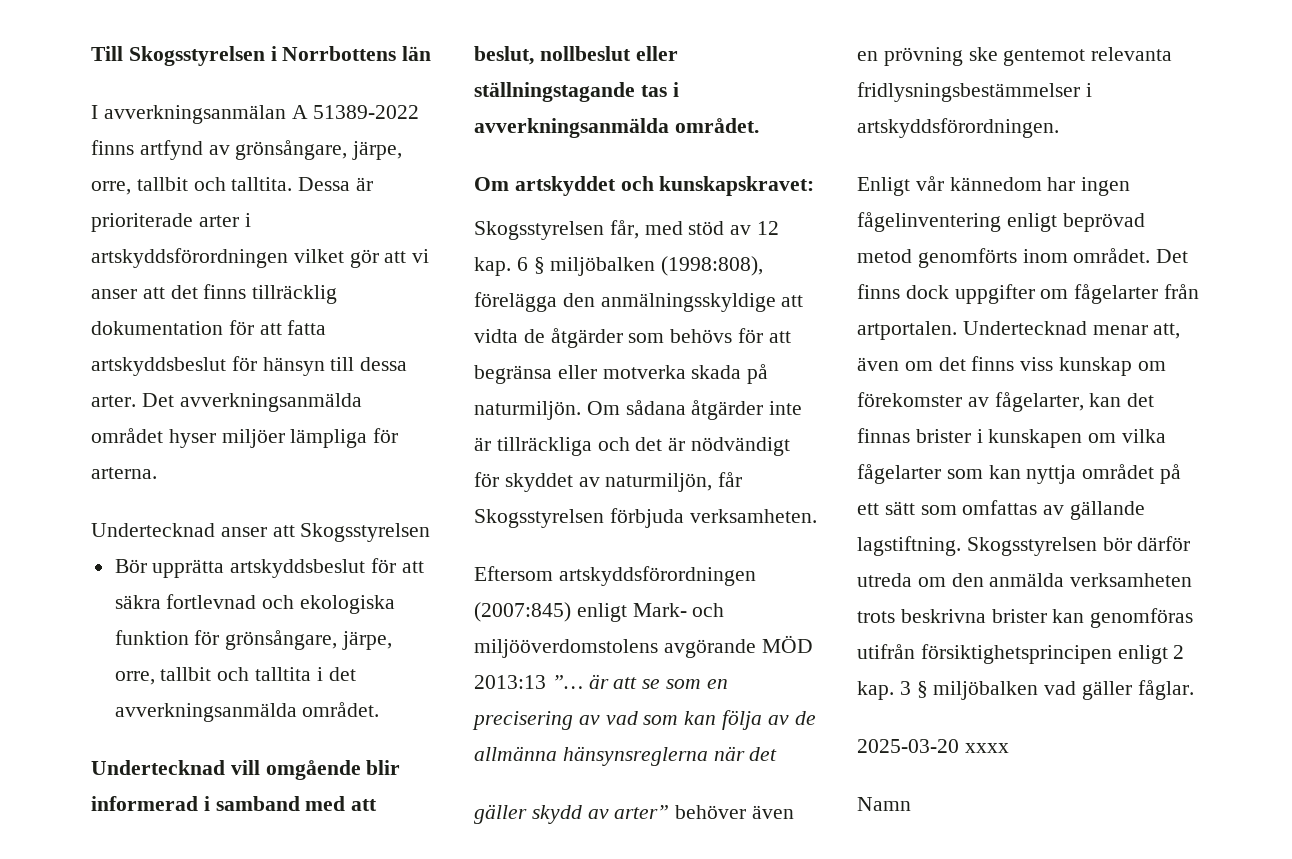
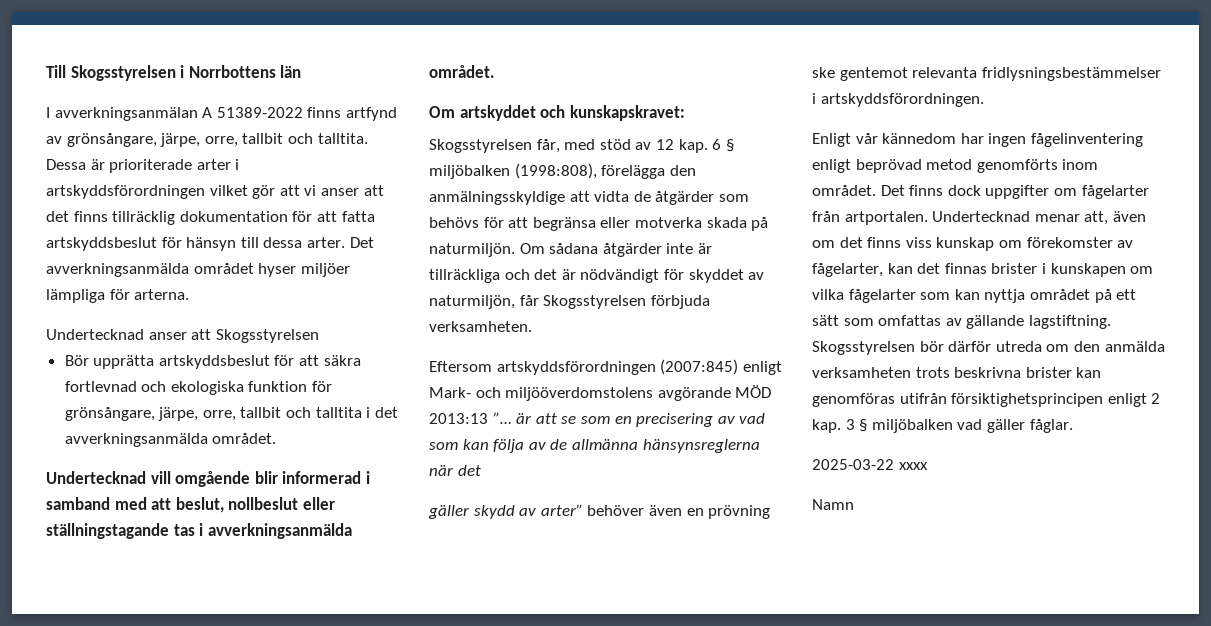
[857,739,959,753] 2025-03-20 -> [812,459,894,470] 2025-03-22

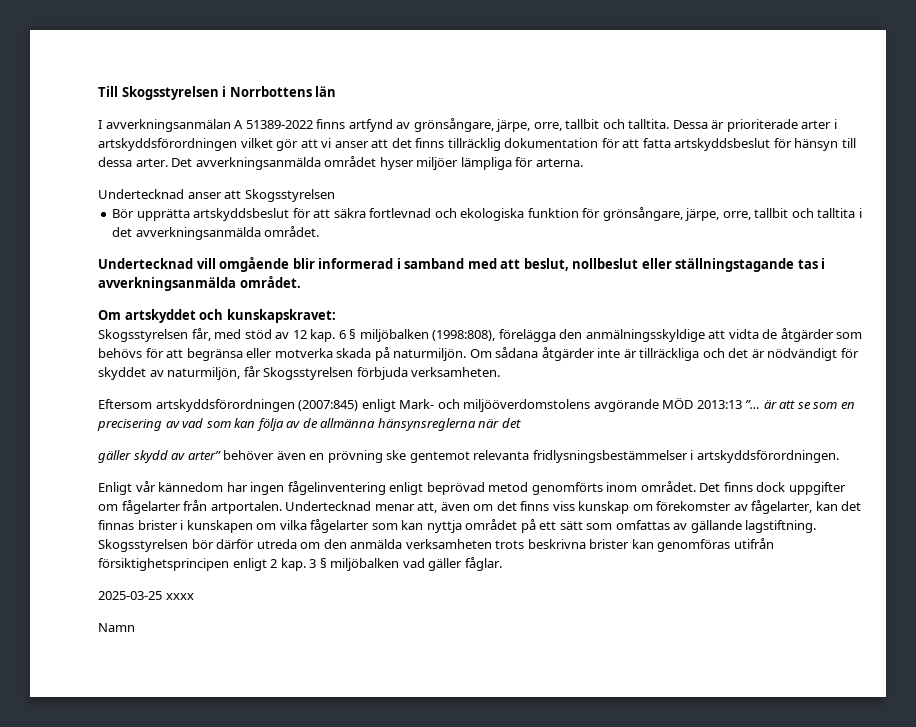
[812,459,894,470] 2025-03-22 -> [98,591,162,600] 2025-03-25

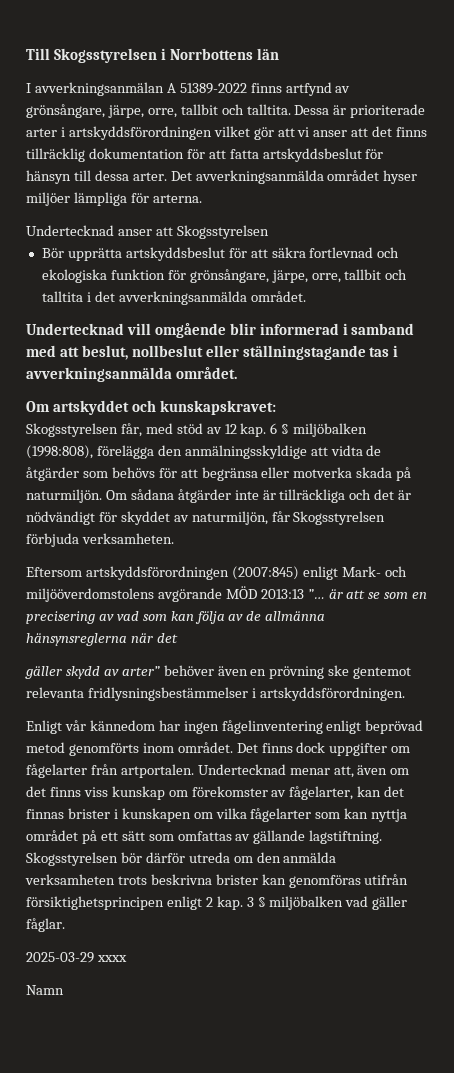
[98,591,162,600] 2025-03-25 -> [26,952,94,963] 2025-03-29

